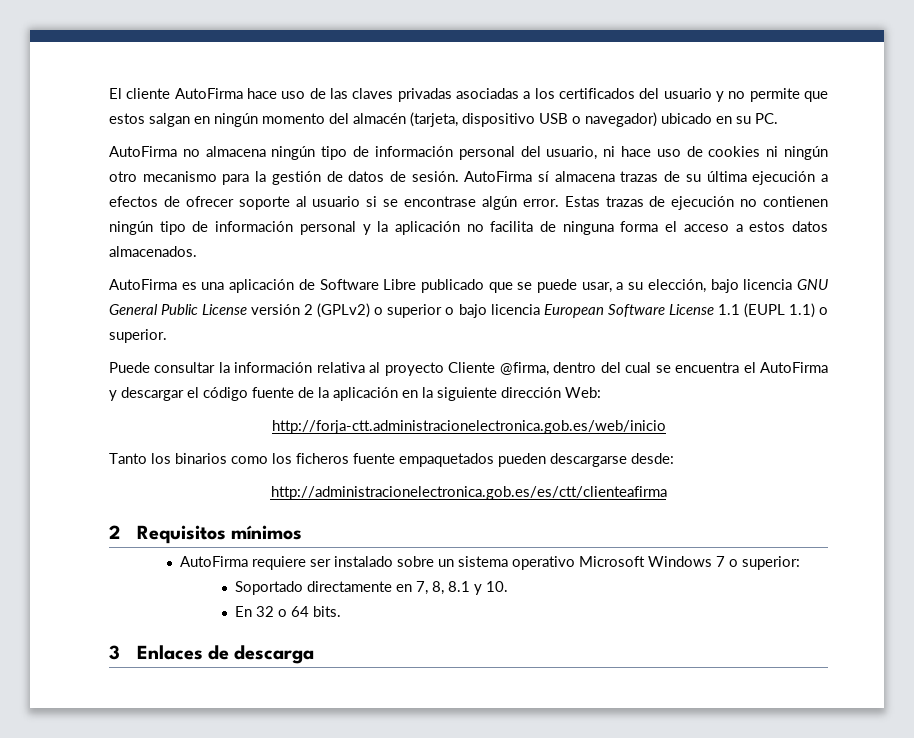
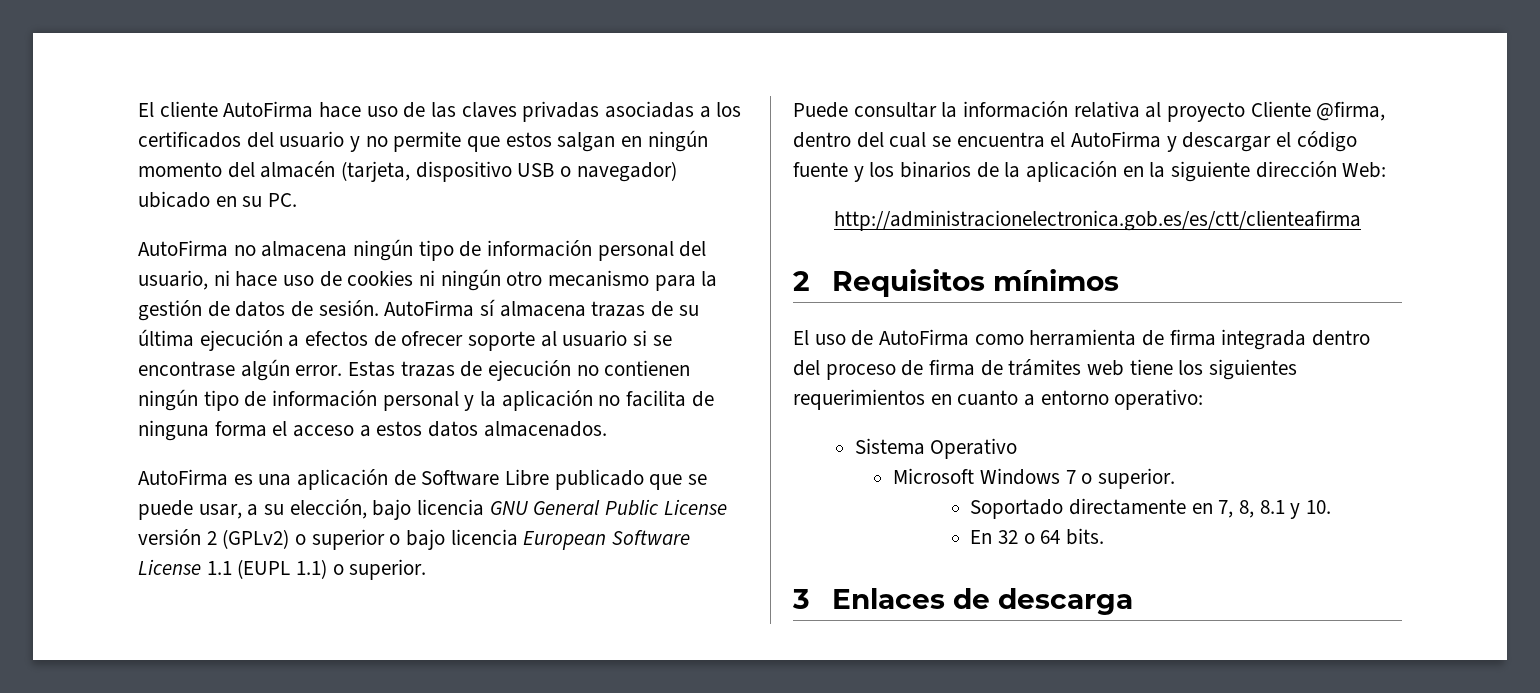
(294, 392) none -> [853,161,972,182] y los binarios
[271,420,666,434] [109,453,674,467] [270,486,667,500] [109,525,302,544] [180,556,576,570] http://forja-ctt.administracionelectronica.gob.es/web/inicio // Tanto los binarios como los ficheros fuente empaquetados pueden descargarse desde: // http://administracionelectronica.gob.es/es/ctt/clienteafirma // 2 Requisitos mínimos // AutoFirma requiere ser instalado sobre un sistema operativo -> [834,210,1361,231] [793,269,1119,297] [793,329,1371,350] [793,359,1298,380] [793,389,1204,410] [854,438,1018,459] http://administracionelectronica.gob.es/es/ctt/clienteafirma // 2 Requisitos mínimos // El uso de AutoFirma como herramienta de firma integrada dentro del proceso de firma de trámites web tiene los siguientes requerimientos en cuanto a entorno operativo: // Sistema Operativo //
[742,556,801,570] superior: -> [1097,468,1175,489] superior.

